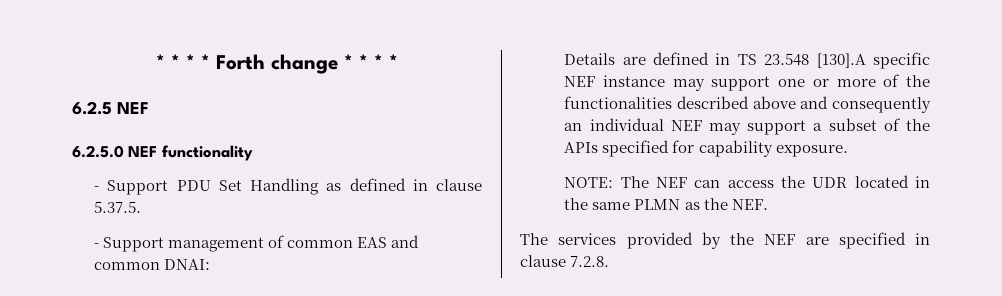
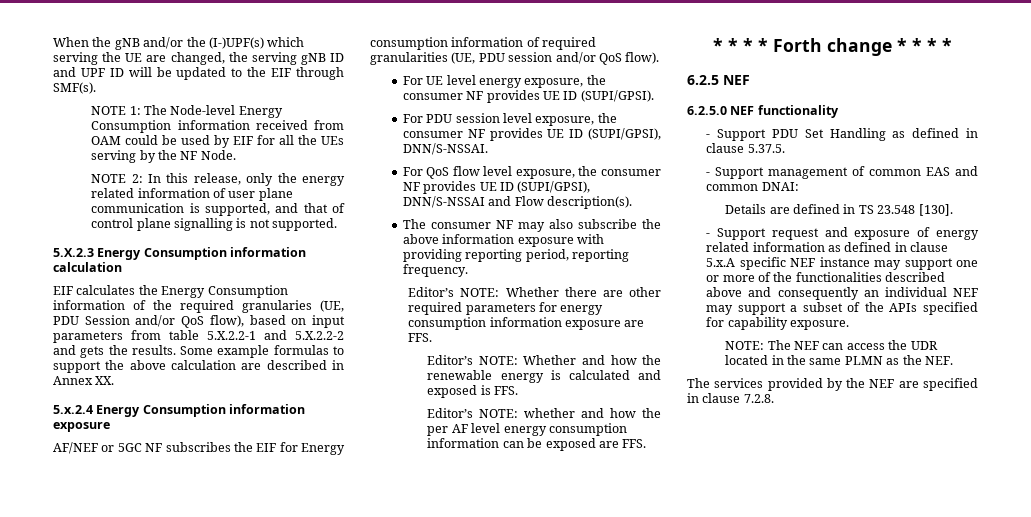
(156, 61) none -> [53,37,305,50] [53,52,344,65] [53,67,344,80] [53,82,96,94] [91,105,283,118] [91,120,344,133] [91,135,345,148] [91,150,236,163] [91,173,345,186] [91,188,293,201] [91,203,345,216] [91,218,338,231] [53,247,307,260] [53,262,122,272] [53,285,288,298] [53,300,344,313] [53,315,345,328] [53,330,344,343] [53,345,344,358] [53,360,344,373] [53,376,115,385] [53,404,306,417] [53,422,110,432] [53,442,345,455] [370,37,597,50] [370,52,660,65] [402,75,606,88] [402,90,654,103] [402,113,617,126] [402,128,661,141] [402,143,488,155] [402,166,661,179] [402,181,591,194] [402,196,633,209] [402,219,661,232] [402,234,605,247] [402,249,630,262] [402,264,468,277] [408,287,661,297] [408,302,604,315] [408,317,645,330] [408,333,433,342] [427,355,661,365] [427,370,661,383] [427,385,519,398] [427,408,661,418] [427,423,627,436] [427,438,647,451] When the gNB and/or the (I-)UPF(s) which serving the UE are changed, the serving gNB ID and UPF ID will be updated to the EIF through SMF(s). // NOTE 1: The Node-level Energy Consumption information received from OAM could be used by EIF for all the UEs serving by the NF Node. // NOTE 2: In this release, only the energy related information of user plane communication is supported, and that of control plane signalling is not supported. // 5.X.2.3 Energy Consumption information calculation // EIF calculates the Energy Consumption information of the required granularies (UE, PDU Session and/or QoS flow), based on input parameters from table 5.X.2.2-1 and 5.X.2.2-2 and gets the results. Some example formulas to support the above calculation are described in Annex XX. // 5.x.2.4 Energy Consumption information exposure // AF/NEF or 5GC NF subscribes the EIF for Energy consumption information of required granularities (UE, PDU session and/or QoS flow). // For UE level energy exposure, the consumer NF provides UE ID (SUPI/GPSI). // For PDU session level exposure, the consumer NF provides UE ID (SUPI/GPSI), DNN/S-NSSAI. // For QoS flow level exposure, the consumer NF provides UE ID (SUPI/GPSI), DNN/S-NSSAI and Flow description(s). // The consumer NF may also subscribe the above information exposure with providing reporting period, reporting frequency. // Editor’s NOTE: Whether there are other required parameters for energy consumption information exposure are FFS. // Editor’s NOTE: Whether and how the renewable energy is calculated and exposed is FFS. // Editor’s NOTE: whether and how the per AF level energy consumption information can be exposed are FFS. //
[816,53,866,68] [130].A -> [918,204,953,216] [706,227,979,240] [706,242,949,252] [706,258,736,267] [130]. // - Support request and exposure of energy related information as defined in clause 5.x.A

